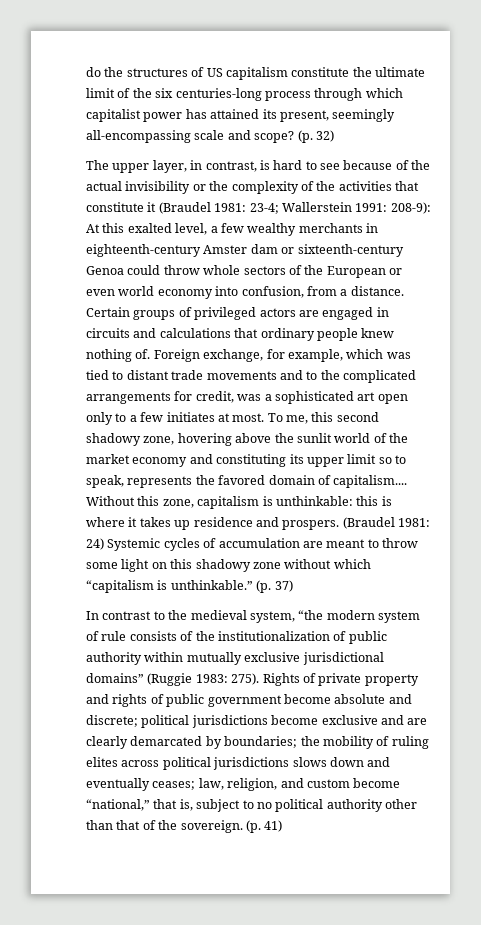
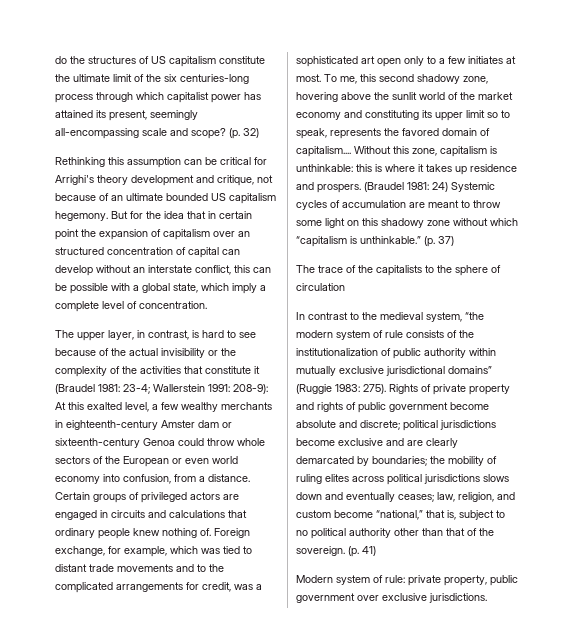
(334, 136) none -> [55,157,267,168] [55,175,273,186] [55,193,276,204] [55,211,252,221] [55,229,250,240] [55,247,240,258] [55,265,271,276] [55,283,266,294] [55,301,207,312] // Rethinking this assumption can be critical for Arrighi's theory development and critique, not because of an ultimate bounded US capitalism hegemony. But for the idea that in certain point the expansion of capitalism over an structured concentration of capital can develop without an interstate conflict, this can be possible with a global state, which imply a complete level of concentration.
(293, 586) none -> [296,265,501,276] [296,283,345,291] // The trace of the capitalists to the sphere of circulation
(283, 826) none -> [296,575,518,586] [296,593,487,603] // Modern system of rule: private property, public government over exclusive jurisdictions.

